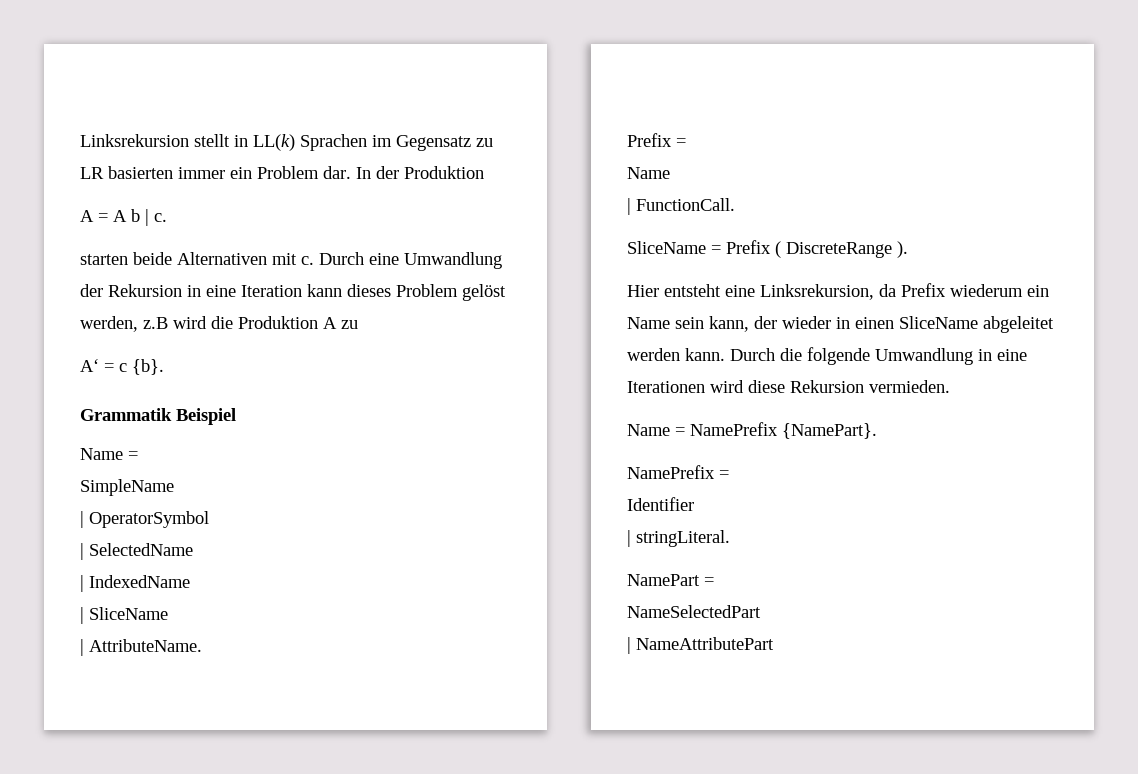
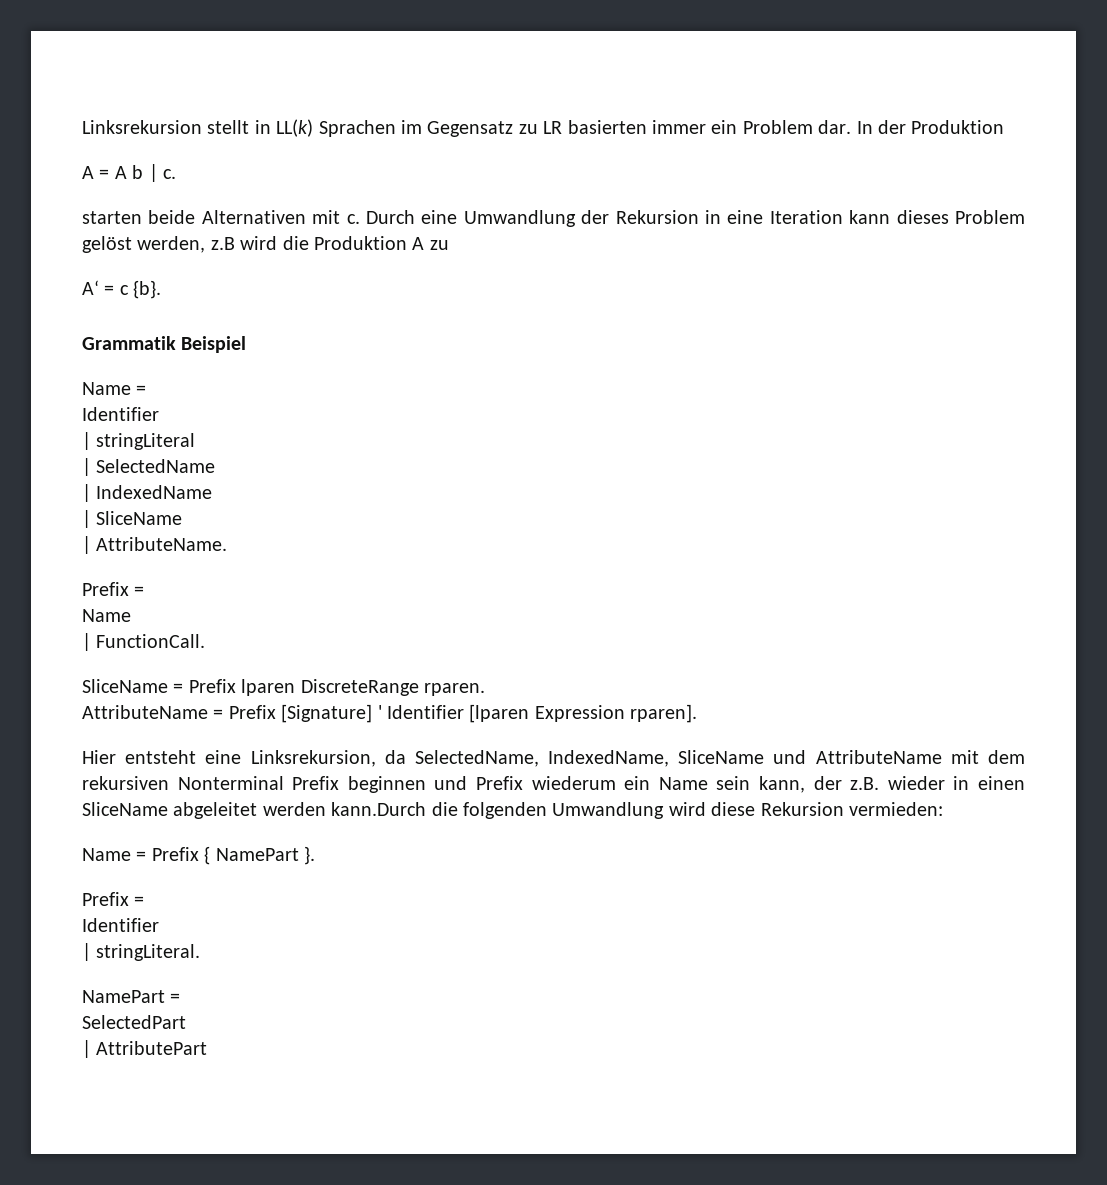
[80,479,174,496] [80,511,209,528] SimpleName // | OperatorSymbol -> [82,407,159,421] [82,432,196,450] Identifier // | stringLiteral
[775,241,908,258] ( DiscreteRange ). -> [241,679,485,696] [82,704,698,723] lparen DiscreteRange rparen. // AttributeName = Prefix [Signature] ' Identifier [lparen Expression rparen].
(896, 290) none -> [414,750,1025,767] [82,776,468,793] SelectedName, IndexedName, SliceName und AttributeName mit dem rekursiven Nonterminal Prefix beginnen und
(777, 322) none -> [850,777,880,790] z.B.
[685,347,1027,365] [627,381,705,393] kann. Durch die folgende Umwandlung in eine Iterationen -> [331,802,665,819] kann.Durch die folgenden Umwandlung
[869,380,950,393] [627,422,877,439] [627,465,715,479] vermieden. // Name = NamePrefix {NamePart}. // NamePrefix -> [848,802,943,816] [82,846,315,865] [82,892,129,906] vermieden: // Name = Prefix { NamePart }. // Prefix
[627,605,761,618] [627,637,774,654] NameSelectedPart // | NameAttributePart -> [82,1015,186,1029] [82,1040,208,1058] SelectedPart // | AttributePart

